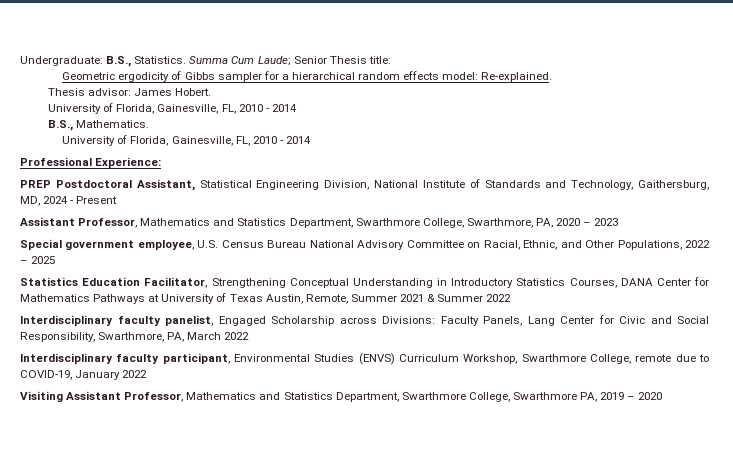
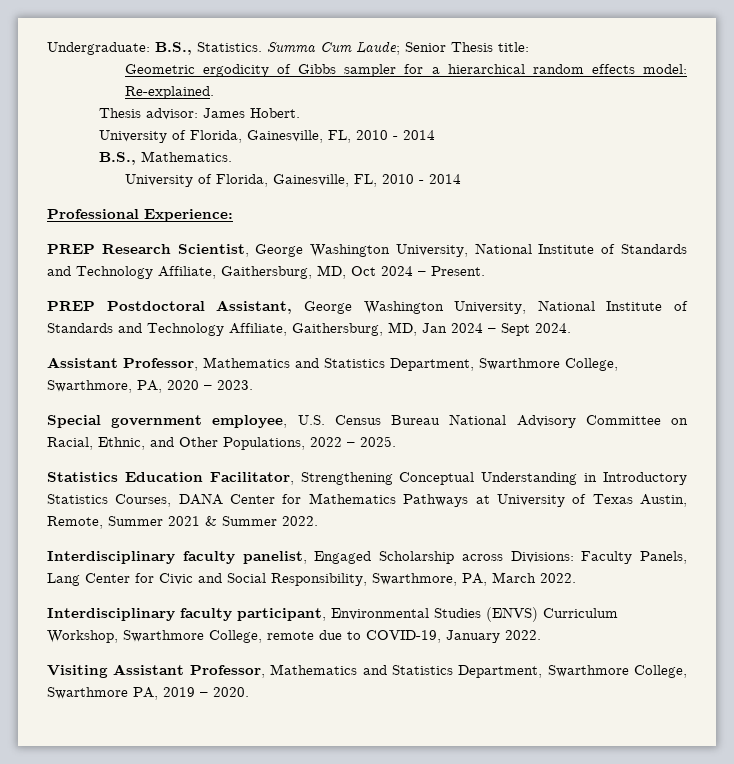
[55,179,710,191] [20,196,118,206] Postdoctoral Assistant, Statistical Engineering Division, National Institute of Standards and Technology, Gaithersburg, MD, 2024 - Present -> [101,243,687,257] [47,265,485,279] [47,300,688,314] [47,322,571,336] Research Scientist, George Washington University, National Institute of Standards and Technology Affiliate, Gaithersburg, MD, Oct 2024 – Present. // PREP Postdoctoral Assistant, George Washington University, National Institute of Standards and Technology Affiliate, Gaithersburg, MD, Jan 2024 – Sept 2024.
[594,218,619,226] 2023 -> [217,380,253,390] 2023.
[31,256,56,264] 2025 -> [360,436,396,447] 2025.
[486,294,512,302] 2022 -> [282,516,318,526] 2022.
[224,332,250,340] 2022 -> [540,573,576,583] 2022.
[122,370,148,378] 2022 -> [505,630,541,640] 2022.
[638,392,663,400] 2020 -> [213,687,249,697] 2020.

